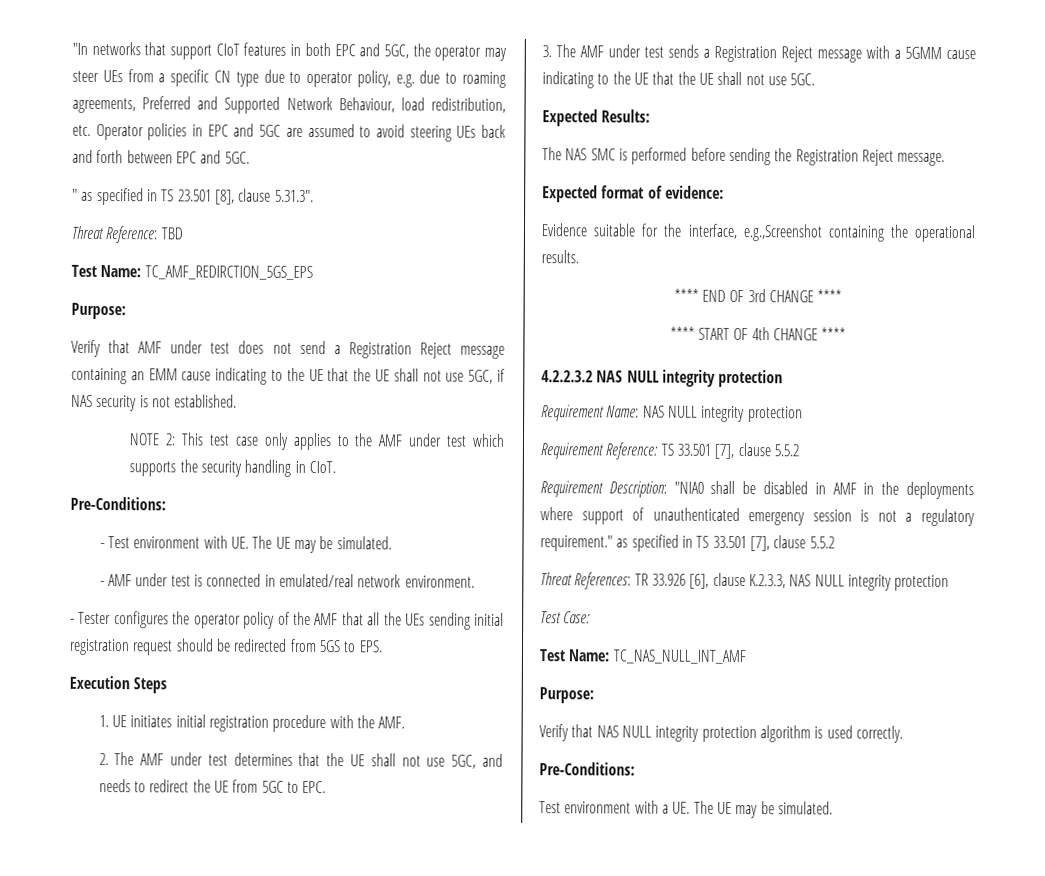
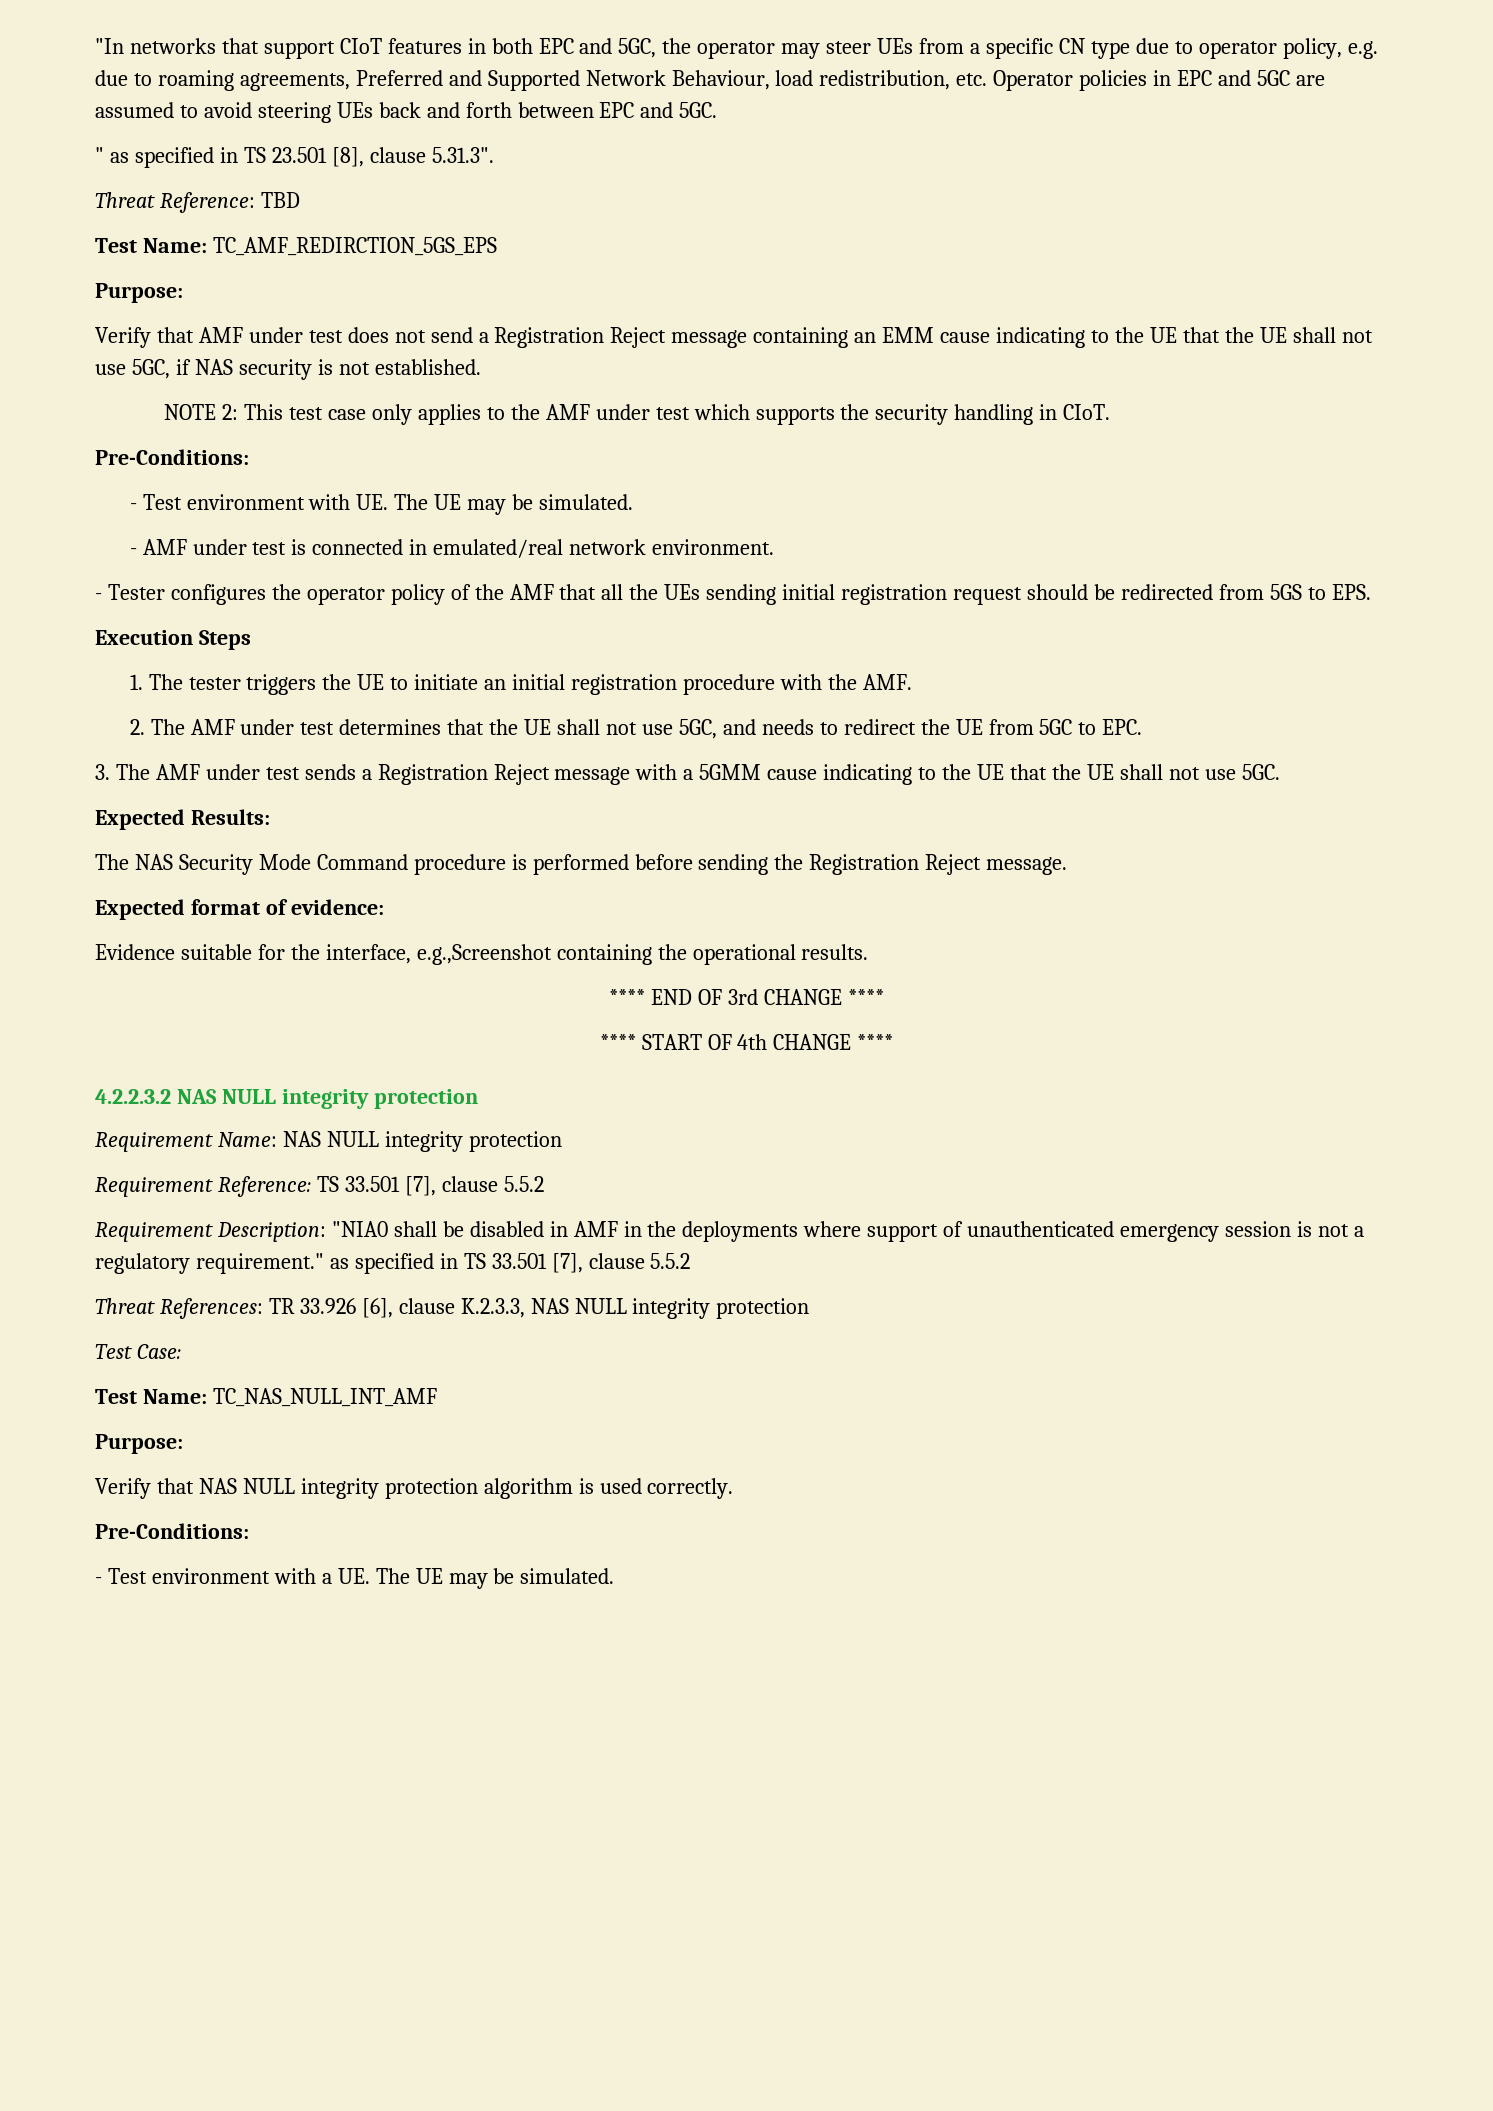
[111,715,173,728] UE initiates -> [148,674,507,695] The tester triggers the UE to initiate an
[590,148,616,161] SMC -> [178,854,506,875] Security Mode Command procedure
(635, 769) none -> [95,1577,102,1584] -

